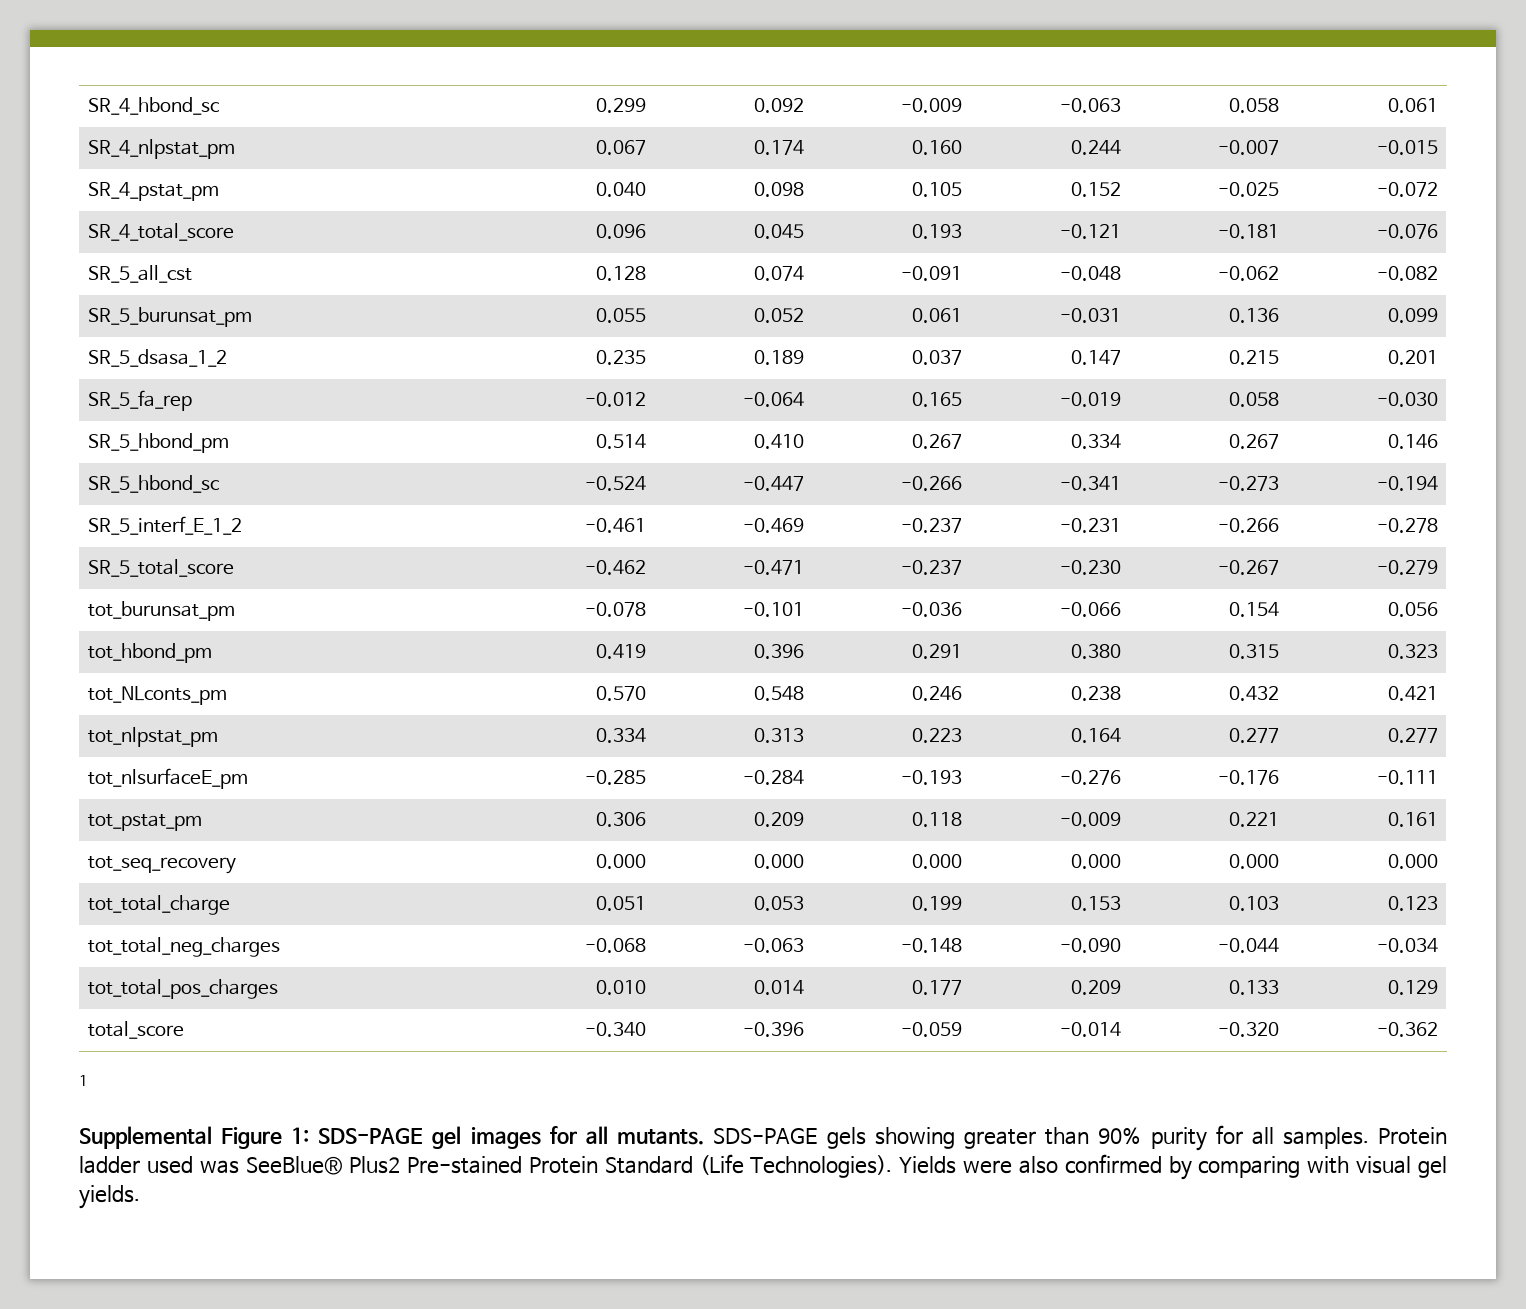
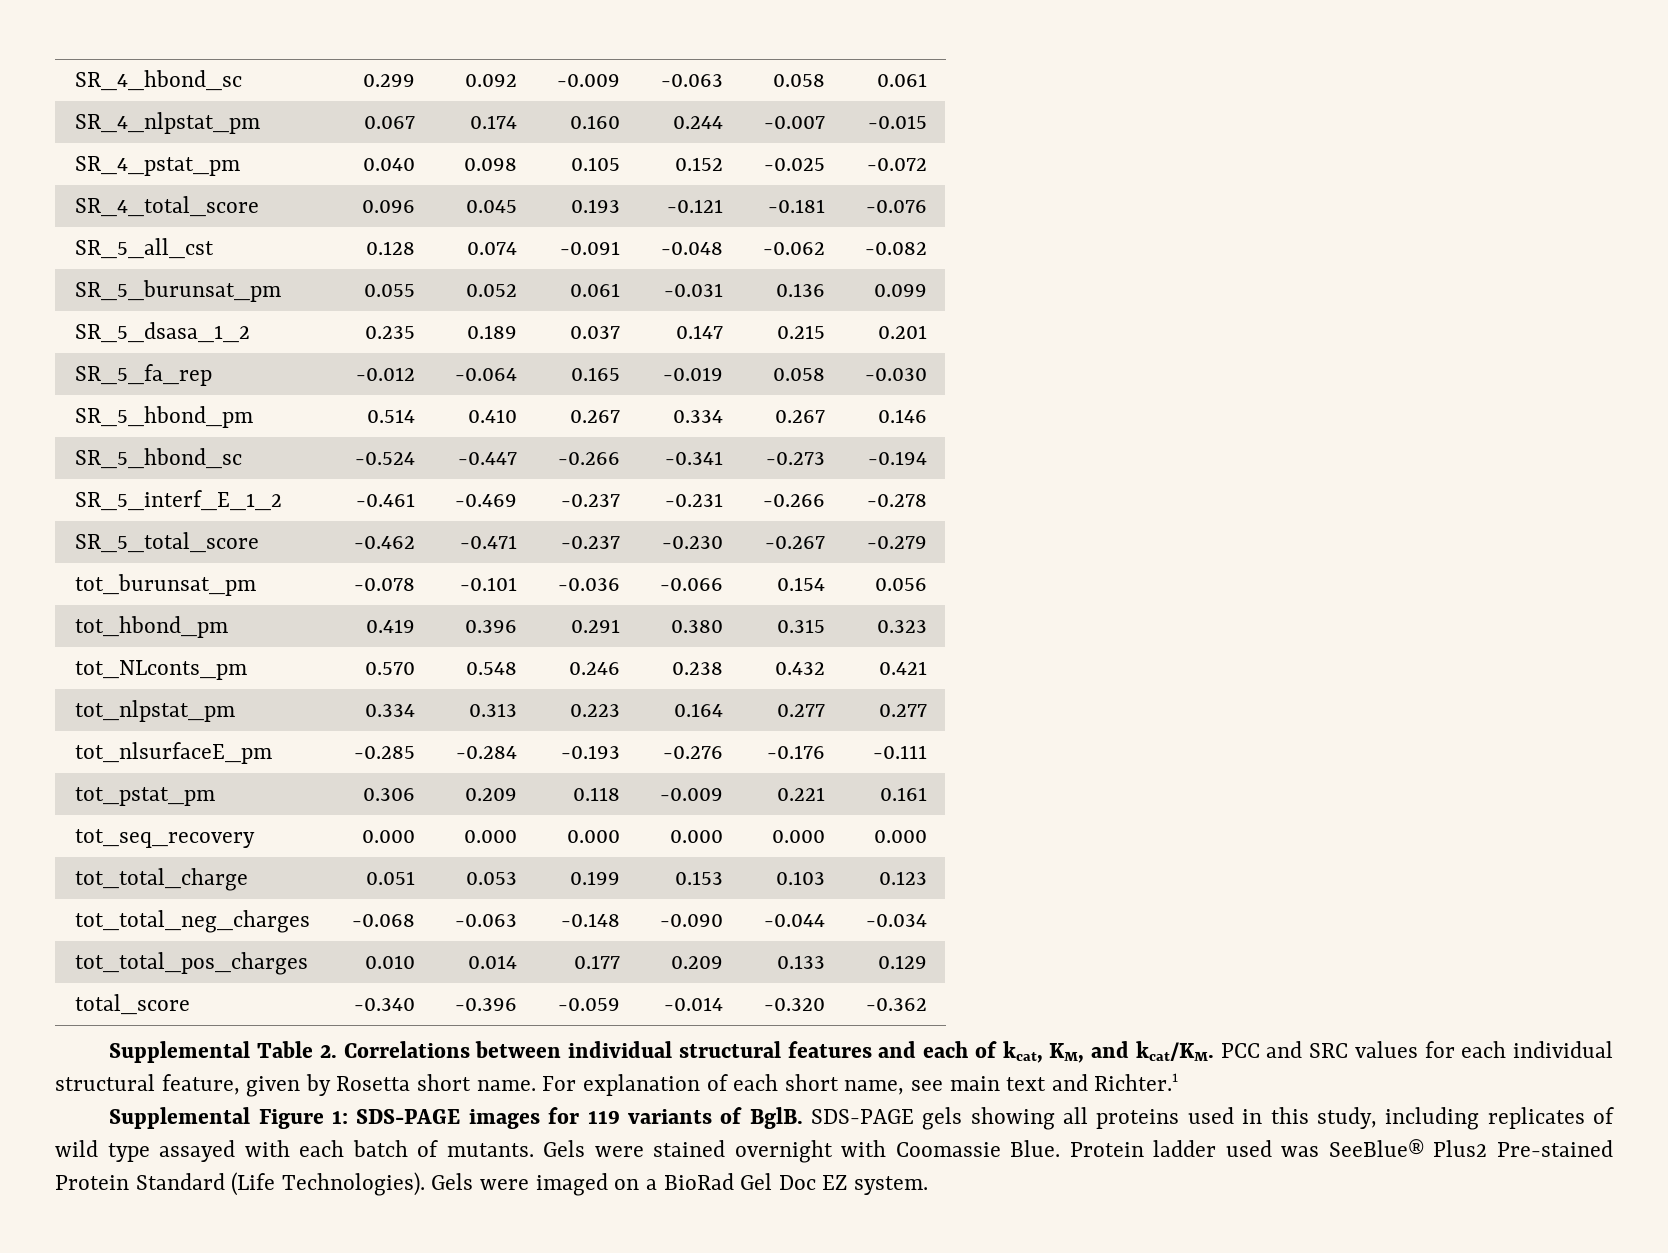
[79,1075,88,1086] 1 -> [109,1041,1613,1063] [55,1073,1179,1097] Supplemental Table 2. Correlations between individual structural features and each of kcat, KM, and kcat/KM. PCC and SRC values for each individual structural feature, given by Rosetta short name. For explanation of each short name, see main text and Richter.1
[432,1126,462,1149] gel -> (461, 1116) none
[585,1125,1369,1151] all mutants. SDS-PAGE gels showing greater than 90% purity for all samples. -> [587,1107,1614,1130] [55,1140,1061,1163] 119 variants of BglB. SDS-PAGE gels showing all proteins used in this study, including replicates of wild type assayed with each batch of mutants. Gels were stained overnight with Coomassie Blue.
[899,1154,1448,1180] [79,1185,140,1209] Yields were also confirmed by comparing with visual gel yields. -> [431,1173,928,1196] Gels were imaged on a BioRad Gel Doc EZ system.

